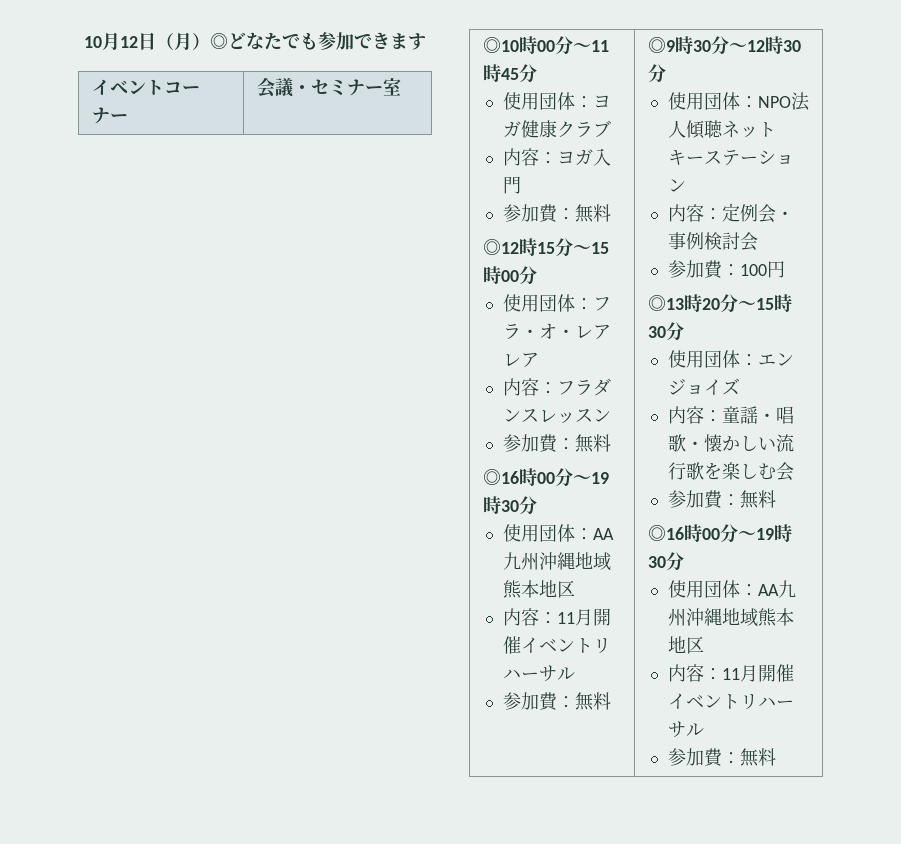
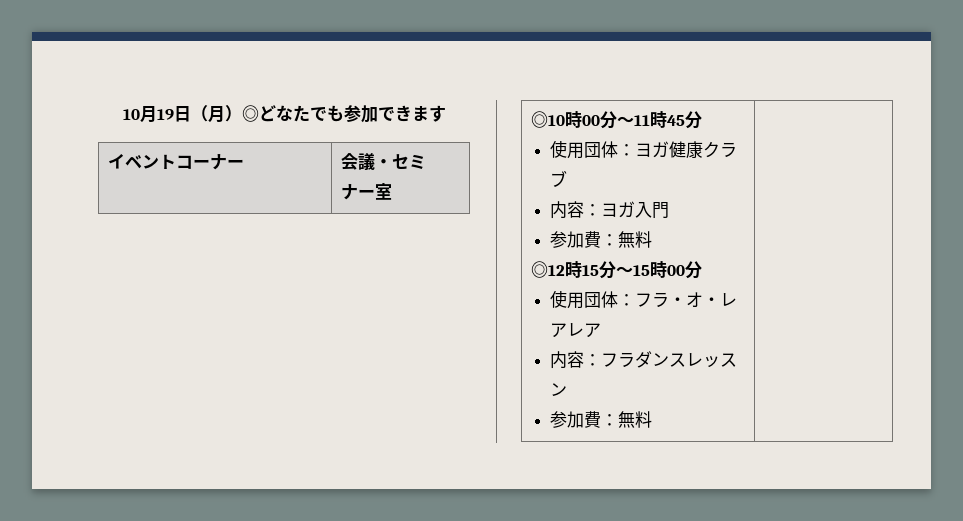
[120,36,138,48] 12 -> [156,109,174,120] 19
[482,468,609,487] [482,496,537,515] [502,524,614,542] [502,552,611,571] [502,580,575,599] [502,608,611,626] [502,636,611,654] [502,665,575,682] [502,692,611,711] [647,36,801,55] [647,64,666,83] [667,92,810,111] [667,120,776,139] [667,150,794,166] [667,179,686,192] [667,203,794,223] [667,232,758,251] [667,260,785,279] [647,294,792,313] [647,322,684,341] [667,350,794,368] [667,378,740,396] [667,406,794,424] [667,434,794,452] [667,462,794,481] [667,490,776,509] [647,524,792,543] [647,552,684,571] [667,580,796,598] [667,608,794,627] [667,636,704,654] [667,664,794,682] [667,693,794,710] [667,721,704,738] [667,748,776,767] // ◎16時00分～19時30分 // 使用団体：AA九州沖縄地域熊本地区 // 内容：11月開催イベントリハーサル // 参加費：無料 | ◎9時30分～12時30分 // 使用団体：NPO法人傾聴ネットキーステーション // 内容：定例会・事例検討会 // 参加費：100円 // ◎13時20分～15時30分 // 使用団体：エンジョイズ // 内容：童謡・唱歌・懐かしい流行歌を楽しむ会 // 参加費：無料 // ◎16時00分～19時30分 // 使用団体：AA九州沖縄地域熊本地区 // 内容：11月開催イベントリハーサル // 参加費：無料 -> (652, 419) |

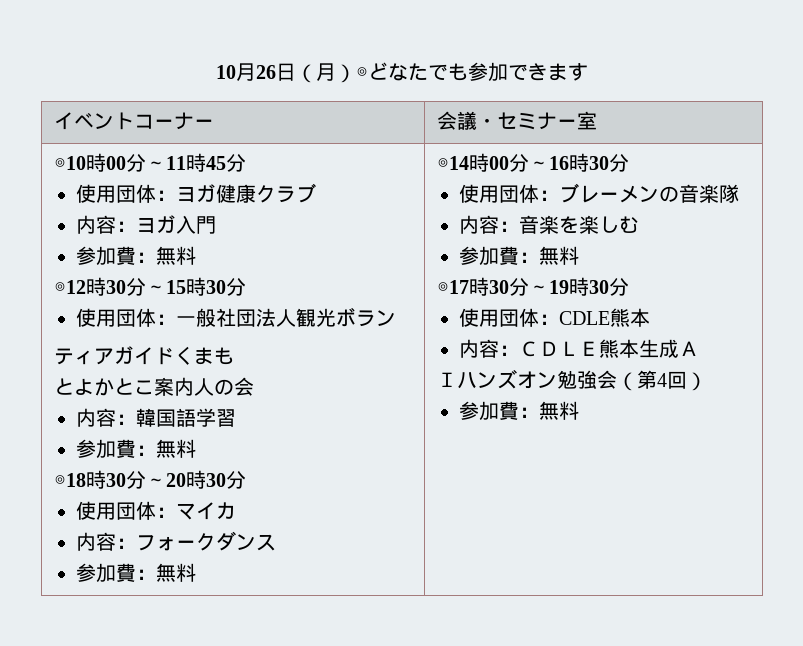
[156,109,174,120] 19 -> [256,65,276,79] 26
[582,265,600,276] 15 -> [105,280,126,294] 30
[667,261,703,279] [549,290,737,309] [549,323,601,338] 00分 // 使用団体：フラ・オ・レアレア -> [205,277,246,296] [75,307,396,327] [53,346,234,365] [53,377,254,396] [75,408,236,427] [75,439,196,459] [53,470,246,489] [75,501,236,520] 30分 // 使用団体：一般社団法人観光ボラン // ティアガイドくまも // とよかとこ案内人の会 // 内容：韓国語学習 // 参加費：無料 // ◎18時30分～20時30分 // 使用団体：マイカ
[617,352,635,368] ラ -> [155,533,216,551] ォーク
[685,353,737,368] [549,383,567,396] レッスン -> (276, 542) none
(652, 419) none -> [436,153,629,172] [458,183,739,203] [458,215,639,234] [458,246,579,266] [436,277,629,296] [458,308,650,327] [458,339,699,358] [436,369,707,391] [458,401,579,421] ◎14時00分～16時30分 // 使用団体：ブレーメンの音楽隊 // 内容：音楽を楽しむ // 参加費：無料 // ◎17時30分～19時30分 // 使用団体：CDLE熊本 // 内容：ＣＤＬＥ熊本生成Ａ // Ｉハンズオン勉強会（第4回） // 参加費：無料

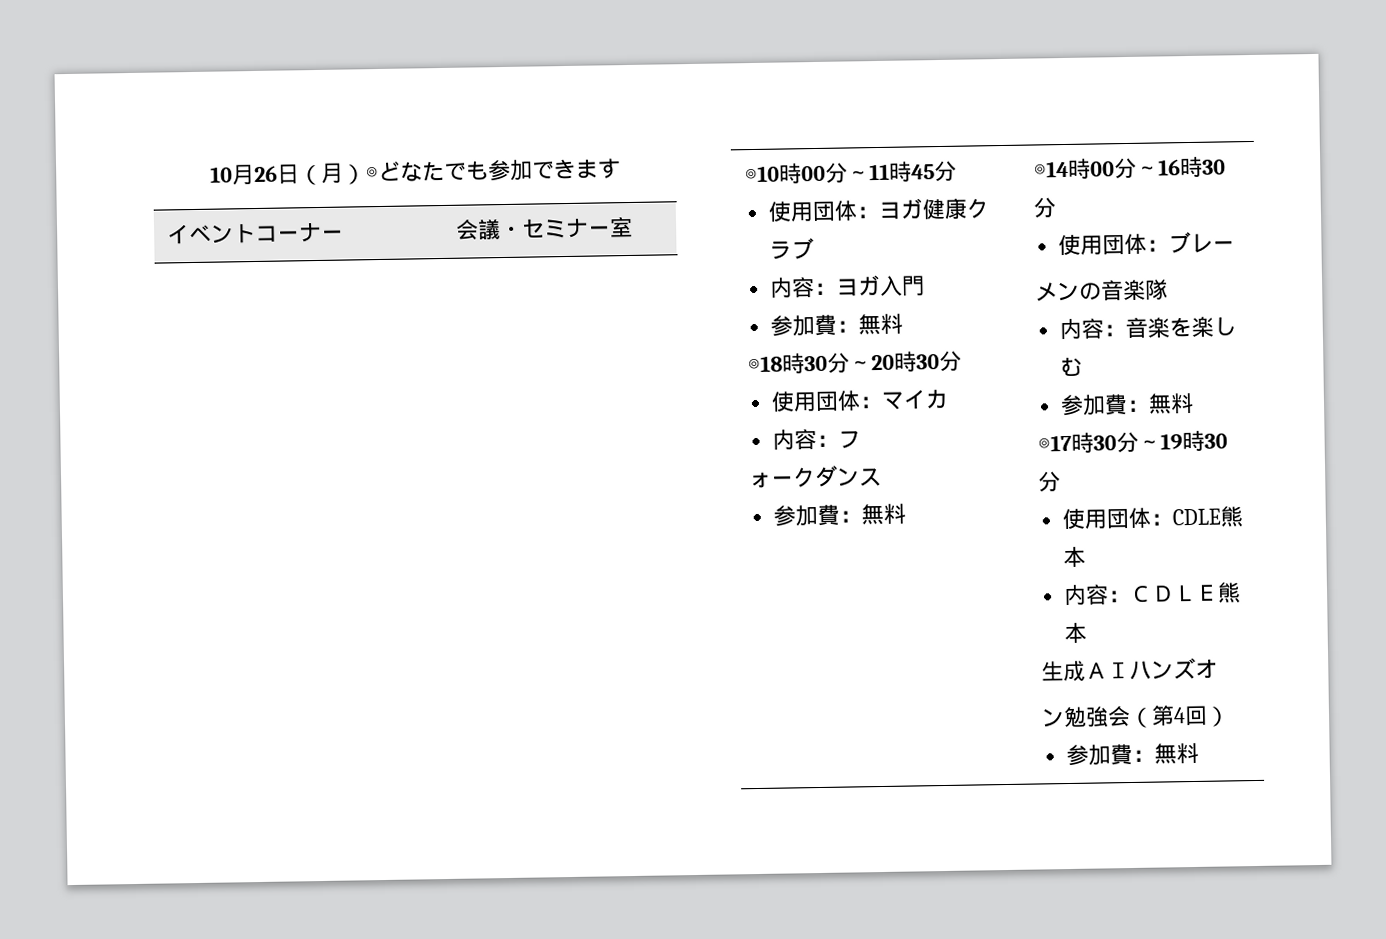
[53,277,246,296] [75,307,396,327] [53,346,234,365] [53,377,254,396] [75,408,236,427] [75,439,196,459] // ◎12時30分～15時30分 // 使用団体：一般社団法人観光ボラン // ティアガイドくまも // とよかとこ案内人の会 // 内容：韓国語学習 // 参加費：無料 -> (904, 324) none
(156, 542) none -> (862, 439) //
(619, 196) none -> (1236, 245) //
(639, 348) none -> (1088, 633) //
(699, 348) // -> (1108, 670) none
(537, 380) none -> (1218, 668) //

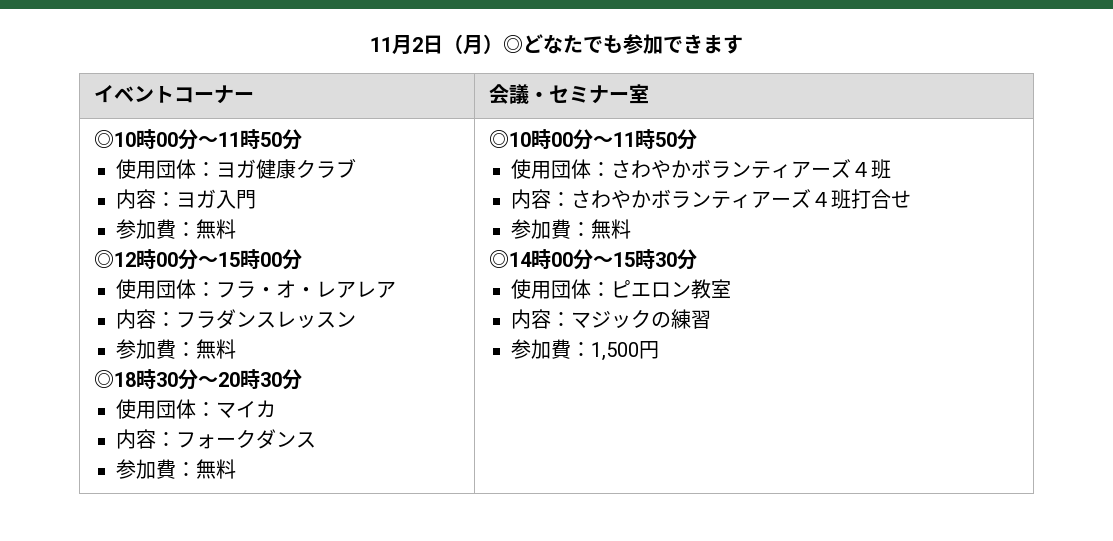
[209,164,278,186] 10月26 -> [370,35,423,55] 11月2
[910,164,935,180] 45 -> [260,132,283,147] 50
(904, 324) none -> [94,249,303,270] [116,279,397,299] [116,309,357,329] [116,339,237,359] // ◎12時00分～15時00分 // 使用団体：フラ・オ・レアレア // 内容：フラダンスレッスン // 参加費：無料
(862, 439) // -> (197, 440) none
(907, 514) none -> [489,129,698,150] [511,159,892,179] [511,189,912,209] [511,219,632,239] ◎10時00分～11時50分 // 使用団体：さわやかボランティアーズ４班 // 内容：さわやかボランティアーズ４班打合せ // 参加費：無料 //
[1157,156,1226,178] [1032,197,1056,218] [1058,231,1236,256] [1034,279,1168,302] [1059,316,1237,340] [1060,356,1084,378] [1060,392,1195,417] [1036,430,1228,453] [1037,471,1061,492] [1062,505,1244,530] [1063,546,1087,568] [1063,581,1242,606] [1064,622,1088,644] [1040,657,1218,682] [1040,705,1230,729] [1066,742,1200,767] 16時30分 // 使用団体：ブレー // メンの音楽隊 // 内容：音楽を楽しむ // 参加費：無料 // ◎17時30分～19時30分 // 使用団体：CDLE熊本 // 内容：ＣＤＬＥ熊本 // 生成ＡＩハンズオ // ン勉強会（第4回） // 参加費：無料 -> [613,249,698,270] [511,279,732,299] [511,309,712,329] [511,339,660,361] 15時30分 // 使用団体：ピエロン教室 // 内容：マジックの練習 // 参加費：1,500円

